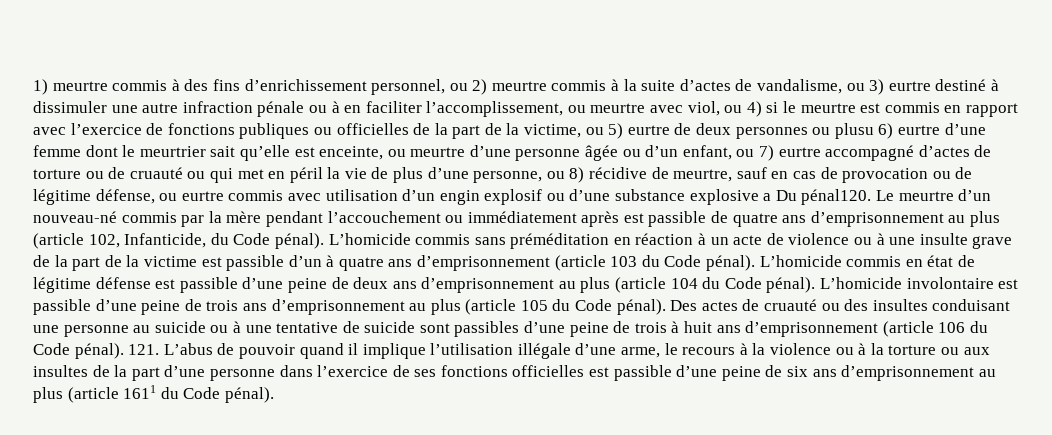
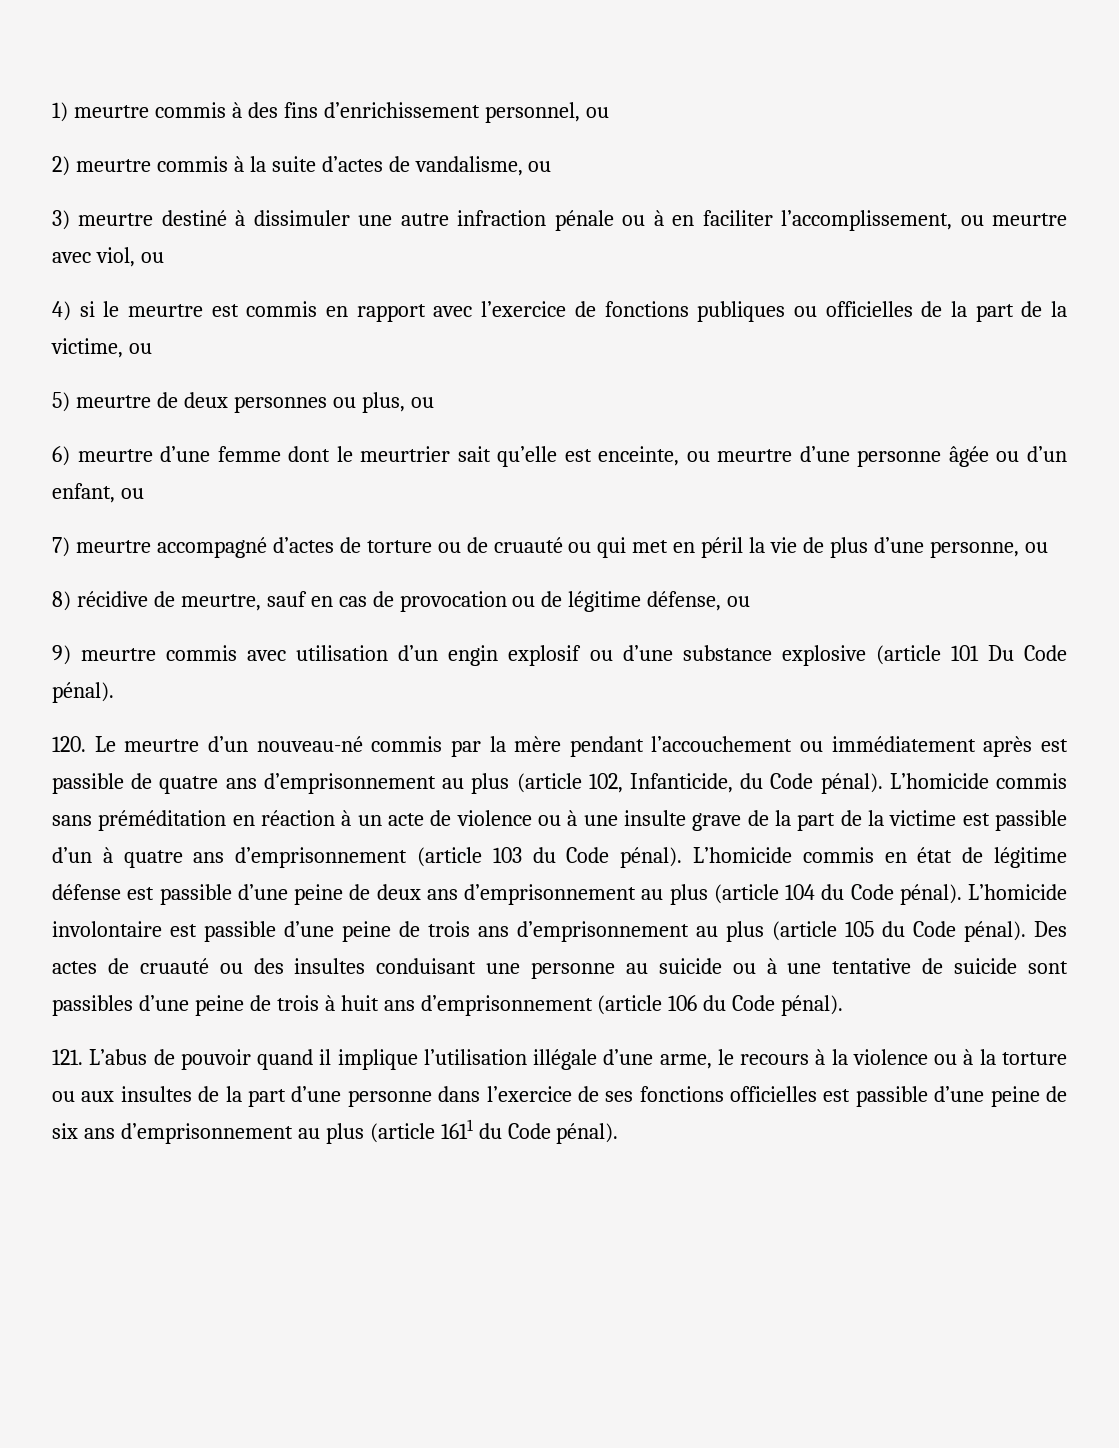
(468, 87) none -> (609, 112) //
[869,79,931,95] 3) eurtre -> [52,210,154,230] // 3) meurtre
(743, 109) none -> (164, 257) //
[608,123,670,139] 5) eurtre -> [52,392,151,412] // 5) meurtre
[834,123,940,139] plusu 6) eurtre -> [361,392,434,413] [52,446,153,466] plus, ou // 6) meurtre
[759,145,821,161] 7) eurtre -> [52,537,151,557] // 7) meurtre
(565, 175) none -> (1048, 547) //
[181,191,224,201] eurtre -> [52,645,157,665] // 9) meurtre
[763,189,872,205] a Du pénal120. -> [875,645,1068,665] [52,682,114,703] [52,736,86,752] (article 101 Du Code pénal). // 120.
(124, 351) none -> (844, 1005) //

